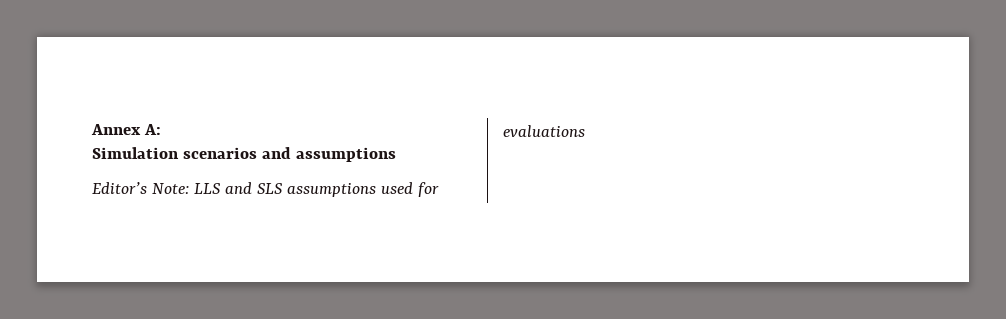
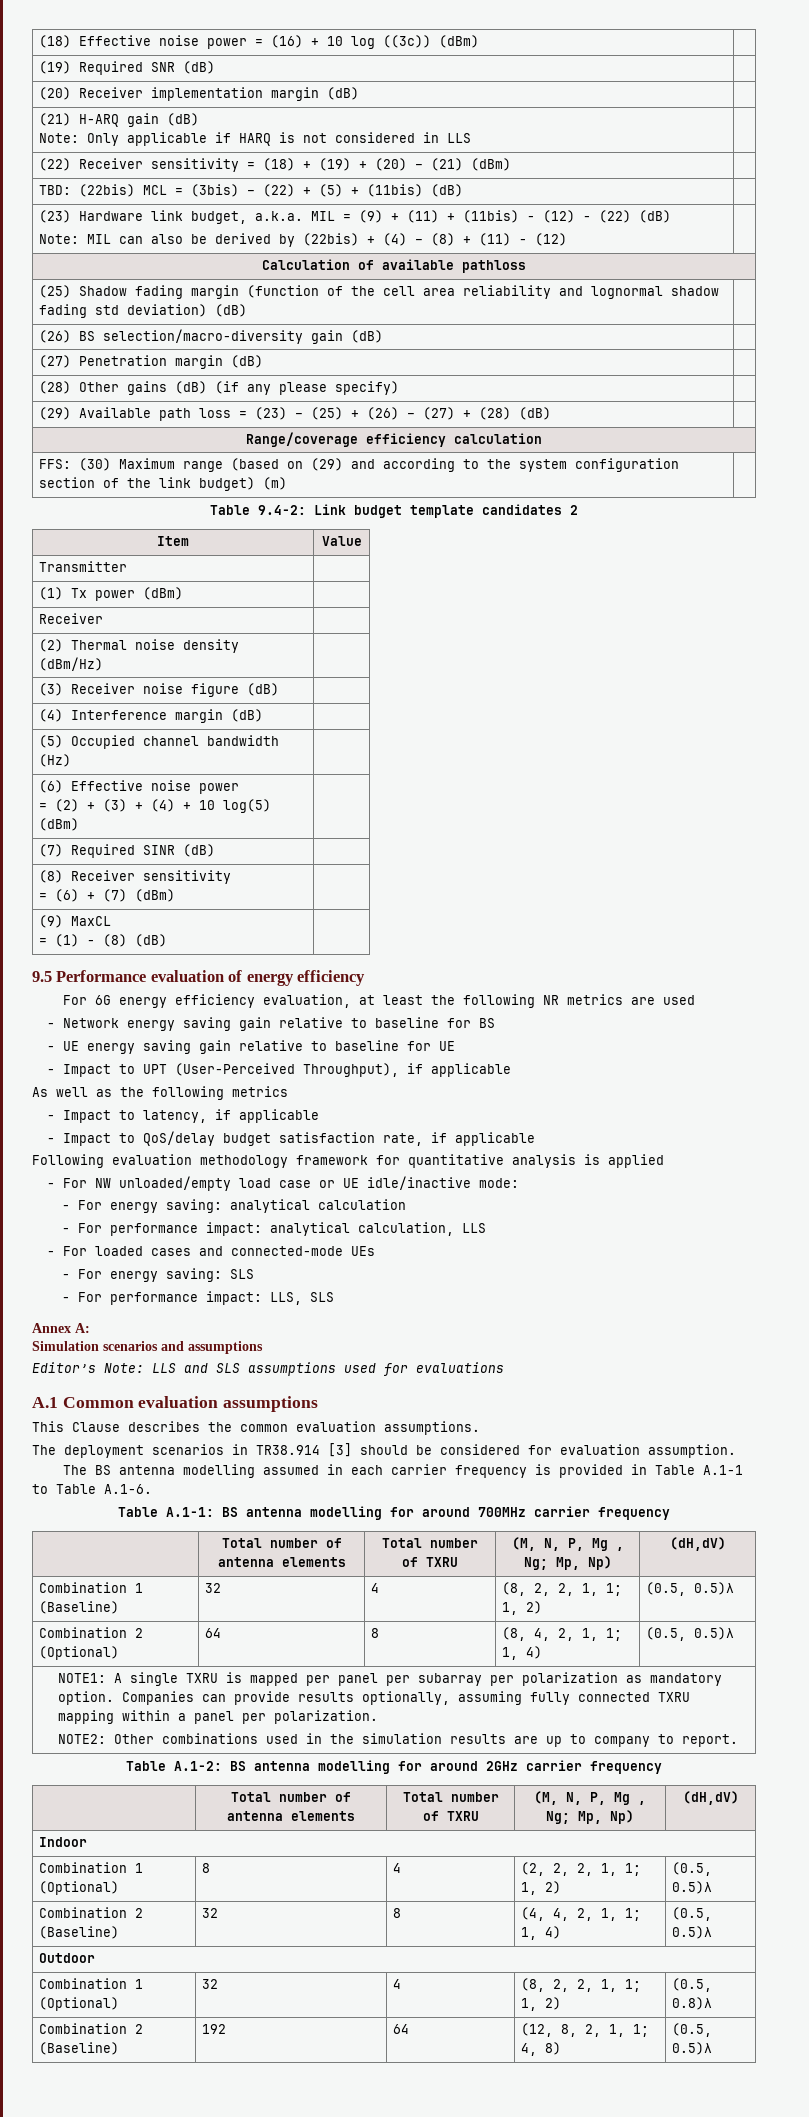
(91, 129) none -> [39,35,480,49] [39,61,216,75] [39,87,360,101] [39,113,200,127] [39,132,472,146] [39,158,512,172] [39,184,464,197] [39,210,672,224] [39,233,568,247] [262,259,526,273] [39,285,720,299] [39,304,248,318] [39,329,384,344] [39,355,264,369] [39,381,400,395] [39,407,552,421] [246,432,542,447] [39,458,680,472] [39,477,288,491] [210,504,578,518] [157,536,189,546] [321,536,362,546] [39,561,128,572] [39,587,184,601] [39,613,104,624] [39,639,240,653] [39,657,104,671] [39,683,280,697] [39,709,264,723] [39,735,280,749] [39,754,72,767] [39,780,240,794] [39,799,272,813] [39,818,80,831] [39,844,216,858] [39,870,232,884] [39,889,176,902] [39,915,112,928] [39,934,168,947] [32,970,366,986] [62,994,695,1008] [47,1017,496,1031] [47,1040,456,1054] [47,1063,512,1077] [32,1086,288,1100] [47,1109,320,1123] [47,1131,536,1146] [32,1154,664,1168] [47,1176,520,1191] [62,1199,407,1213] [62,1222,487,1236] [47,1246,376,1256] [62,1268,255,1282] [62,1291,335,1305] (18) Effective noise power = (16) + 10 log ((3c)) (dBm) | // (19) Required SNR (dB) | // (20) Receiver implementation margin (dB) | // (21) H-ARQ gain (dB) // Note: Only applicable if HARQ is not considered in LLS | // (22) Receiver sensitivity = (18) + (19) + (20) – (21) (dBm) | // TBD: (22bis) MCL = (3bis) – (22) + (5) + (11bis) (dB) | // (23) Hardware link budget, a.k.a. MIL = (9) + (11) + (11bis) − (12) − (22) (dB) // Note: MIL can also be derived by (22bis) + (4) – (8) + (11) − (12) | // Calculation of available pathloss // (25) Shadow fading margin (function of the cell area reliability and lognormal shadow fading std deviation) (dB) | // (26) BS selection/macro-diversity gain (dB) | // (27) Penetration margin (dB) | // (28) Other gains (dB) (if any please specify) | // (29) Available path loss = (23) – (25) + (26) – (27) + (28) (dB) | // Range/coverage efficiency calculation // FFS: (30) Maximum range (based on (29) and according to the system configuration section of the link budget) (m) | // Table 9.4-2: Link budget template candidates 2 // Item | Value // Transmitter | // (1) Tx power (dBm) | // Receiver | // (2) Thermal noise density (dBm/Hz) | // (3) Receiver noise figure (dB) | // (4) Interference margin (dB) | // (5) Occupied channel bandwidth (Hz) | // (6) Effective noise power // = (2) + (3) + (4) + 10 log(5) (dBm) | // (7) Required SINR (dB) | // (8) Receiver sensitivity // = (6) + (7) (dBm) | // (9) MaxCL // = (1) - (8) (dB) | // 9.5 Performance evaluation of energy efficiency // For 6G energy efficiency evaluation, at least the following NR metrics are used // - Network energy saving gain relative to baseline for BS // - UE energy saving gain relative to baseline for UE // - Impact to UPT (User-Perceived Throughput), if applicable // As well as the following metrics // - Impact to latency, if applicable // - Impact to QoS/delay budget satisfaction rate, if applicable // Following evaluation methodology framework for quantitative analysis is applied // - For NW unloaded/empty load case or UE idle/inactive mode: // - For energy saving: analytical calculation // - For performance impact: analytical calculation, LLS // - For loaded cases and connected-mode UEs // - For energy saving: SLS // - For performance impact: LLS, SLS //
(585, 131) none -> [32,1396,319,1412] [32,1421,480,1435] [32,1443,736,1458] [62,1464,743,1478] [32,1484,152,1494] [118,1506,670,1520] [221,1538,342,1548] [217,1557,346,1567] [382,1538,478,1548] [402,1557,458,1567] [511,1537,624,1551] [523,1556,612,1570] [669,1537,726,1551] [39,1582,144,1593] [39,1601,120,1614] [205,1583,222,1593] [371,1583,380,1593] [502,1582,623,1596] [502,1601,543,1615] [646,1582,735,1596] [39,1627,144,1638] [39,1646,120,1660] [205,1628,222,1638] [371,1628,380,1638] [502,1627,623,1641] [502,1646,543,1660] [646,1627,735,1641] [57,1672,722,1686] [57,1691,690,1705] [57,1710,378,1724] [57,1733,738,1747] [126,1760,662,1774] [231,1792,351,1802] [227,1811,355,1821] [402,1792,499,1802] [422,1811,479,1821] [534,1791,646,1805] [546,1810,634,1824] [682,1791,739,1805] [39,1837,88,1847] [39,1862,144,1873] [39,1881,120,1895] [202,1863,211,1873] [393,1863,402,1873] [521,1862,642,1876] [521,1881,562,1895] [672,1862,713,1876] [672,1881,713,1894] [39,1907,144,1918] [39,1926,120,1939] [202,1908,219,1918] [393,1908,402,1918] [521,1907,642,1921] [521,1926,562,1940] [672,1907,713,1921] [672,1926,713,1939] [39,1953,96,1963] [39,1978,144,1989] [39,1997,120,2011] [202,1979,219,1989] [393,1979,402,1989] [521,1978,642,1992] [521,1997,562,2011] [672,1978,713,1992] [672,1997,713,2010] [39,2023,144,2034] [39,2042,120,2055] [202,2024,227,2034] [393,2024,410,2034] [521,2023,650,2037] [521,2042,562,2056] [672,2023,713,2037] [672,2042,713,2055] // A.1 Common evaluation assumptions // This Clause describes the common evaluation assumptions. // The deployment scenarios in TR38.914 [3] should be considered for evaluation assumption. // The BS antenna modelling assumed in each carrier frequency is provided in Table A.1-1 to Table A.1-6. // Table A.1-1: BS antenna modelling for around 700MHz carrier frequency // | Total number of antenna elements | Total number of TXRU | (M, N, P, Mg , Ng; Mp, Np) | (dH,dV) // Combination 1 (Baseline) | 32 | 4 | (8, 2, 2, 1, 1; 1, 2) | (0.5, 0.5)λ // Combination 2 (Optional) | 64 | 8 | (8, 4, 2, 1, 1; 1, 4) | (0.5, 0.5)λ // NOTE1: A single TXRU is mapped per panel per subarray per polarization as mandatory option. Companies can provide results optionally, assuming fully connected TXRU mapping within a panel per polarization. // NOTE2: Other combinations used in the simulation results are up to company to report. // Table A.1-2: BS antenna modelling for around 2GHz carrier frequency // | Total number of antenna elements | Total number of TXRU | (M, N, P, Mg , Ng; Mp, Np) | (dH,dV) // Indoor // Combination 1 (Optional) | 8 | 4 | (2, 2, 2, 1, 1; 1, 2) | (0.5, 0.5)λ // Combination 2 (Baseline) | 32 | 8 | (4, 4, 2, 1, 1; 1, 4) | (0.5, 0.5)λ // Outdoor // Combination 1 (Optional) | 32 | 4 | (8, 2, 2, 1, 1; 1, 2) | (0.5, 0.8)λ // Combination 2 (Baseline) | 192 | 64 | (12, 8, 2, 1, 1; 4, 8) | (0.5, 0.5)λ

